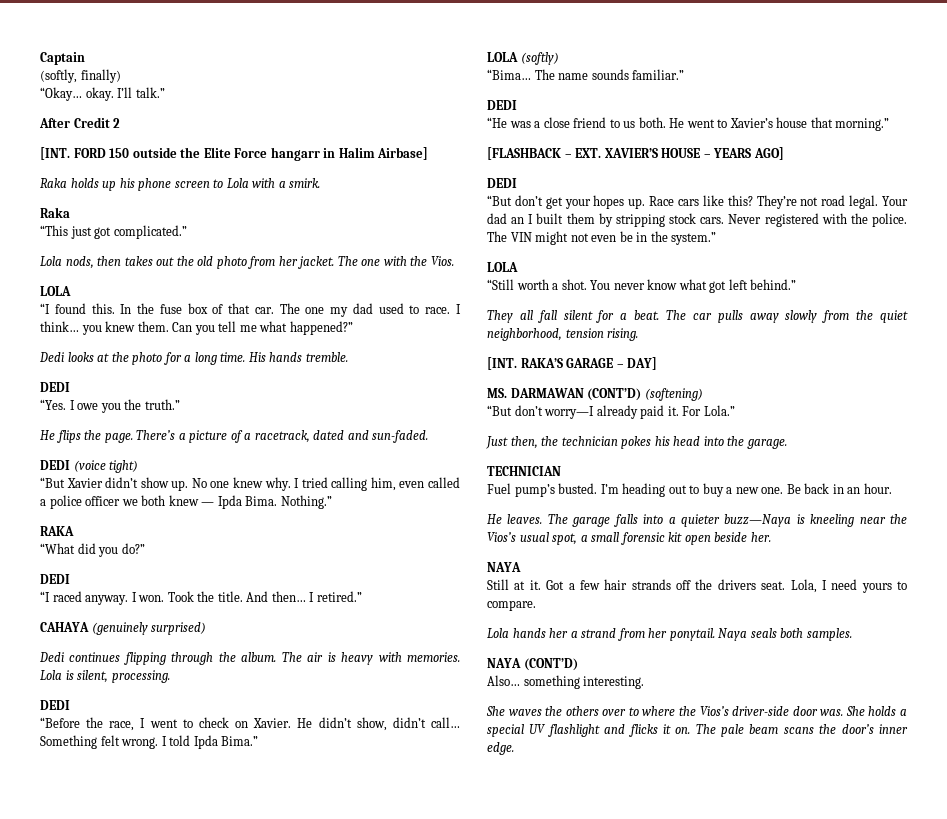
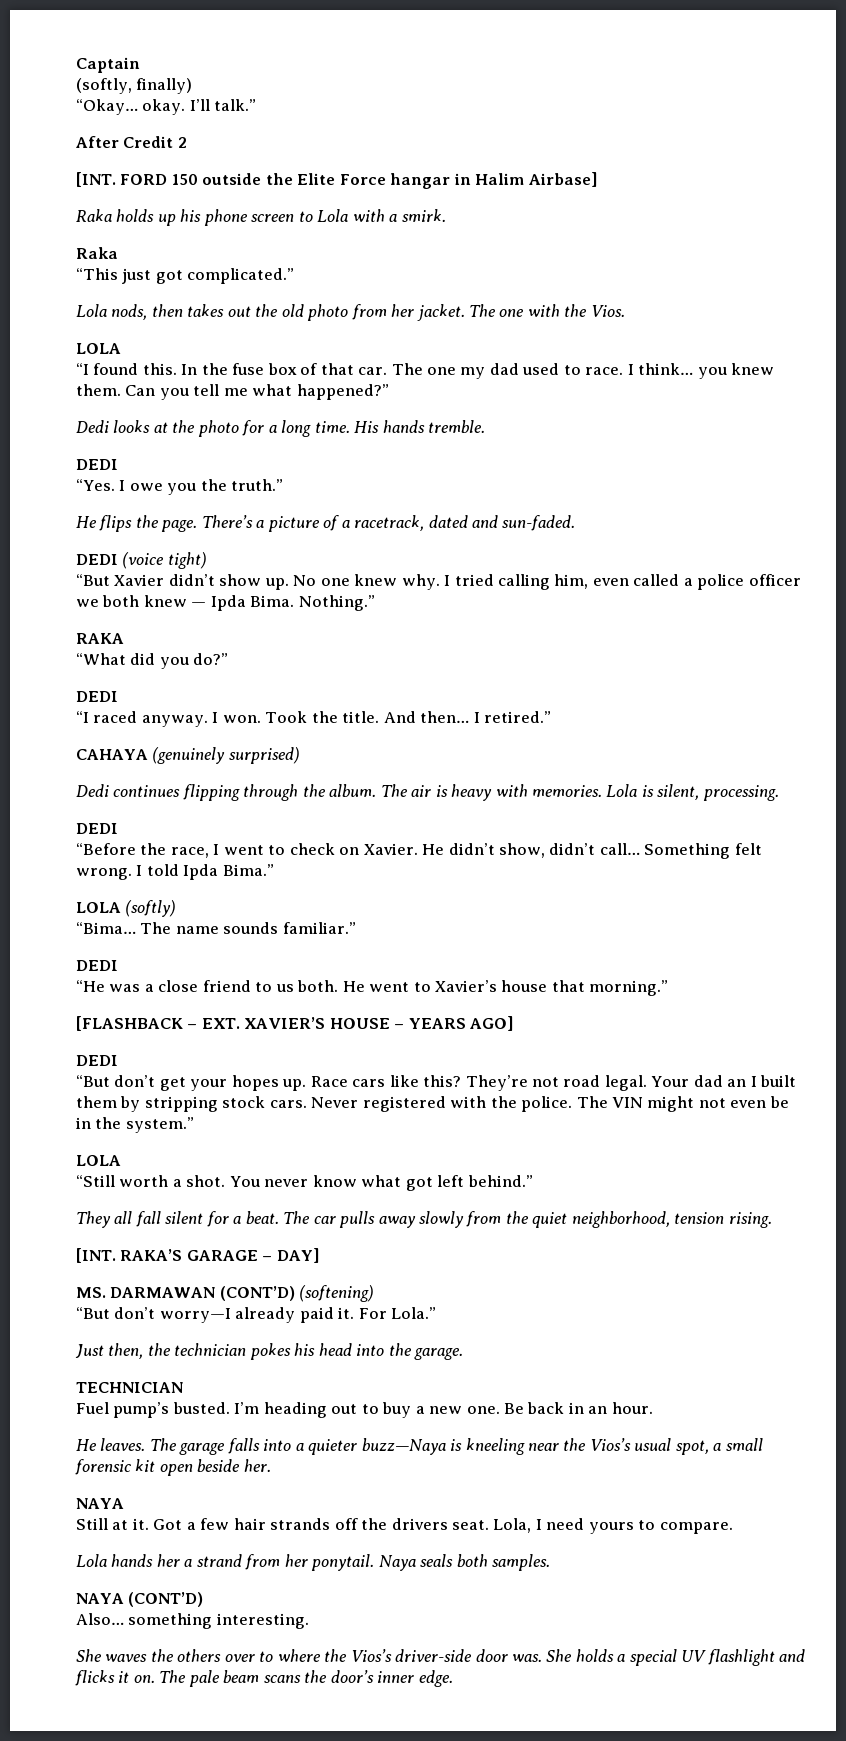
[270,147,320,161] hangarr -> [390,173,451,189] hangar

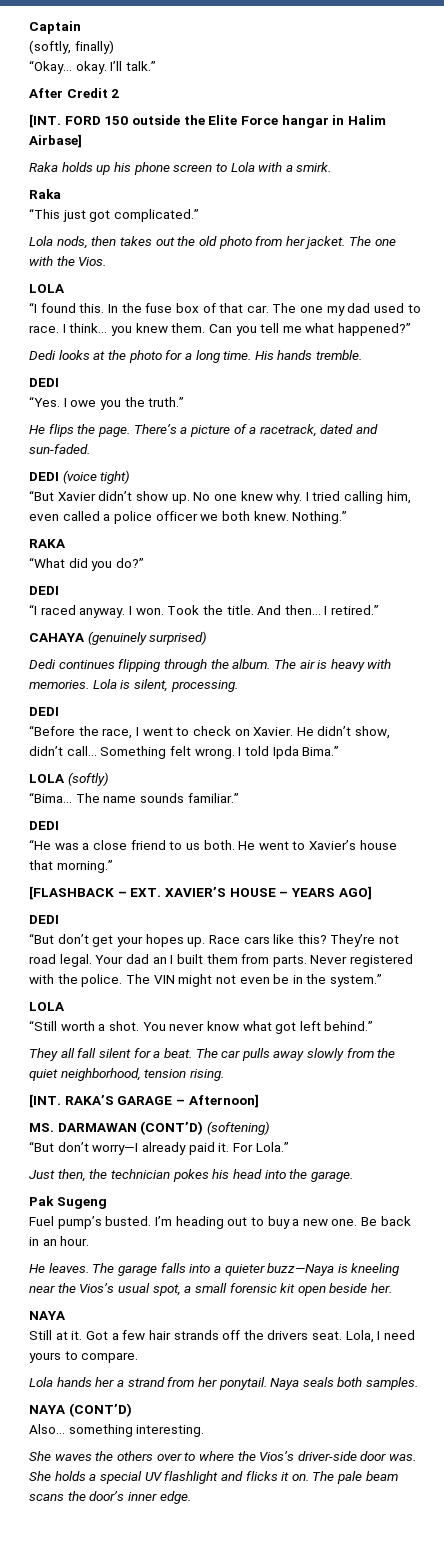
[143,595,295,611] knew — Ipda Bima. -> [253,511,289,521] knew.
[120,1096,307,1112] by stripping stock cars. -> [241,954,307,967] from parts.
[276,1248,320,1263] DAY] -> [188,1094,259,1108] Afternoon]
[76,1382,183,1393] TECHNICIAN -> [29,1196,107,1209] Pak Sugeng

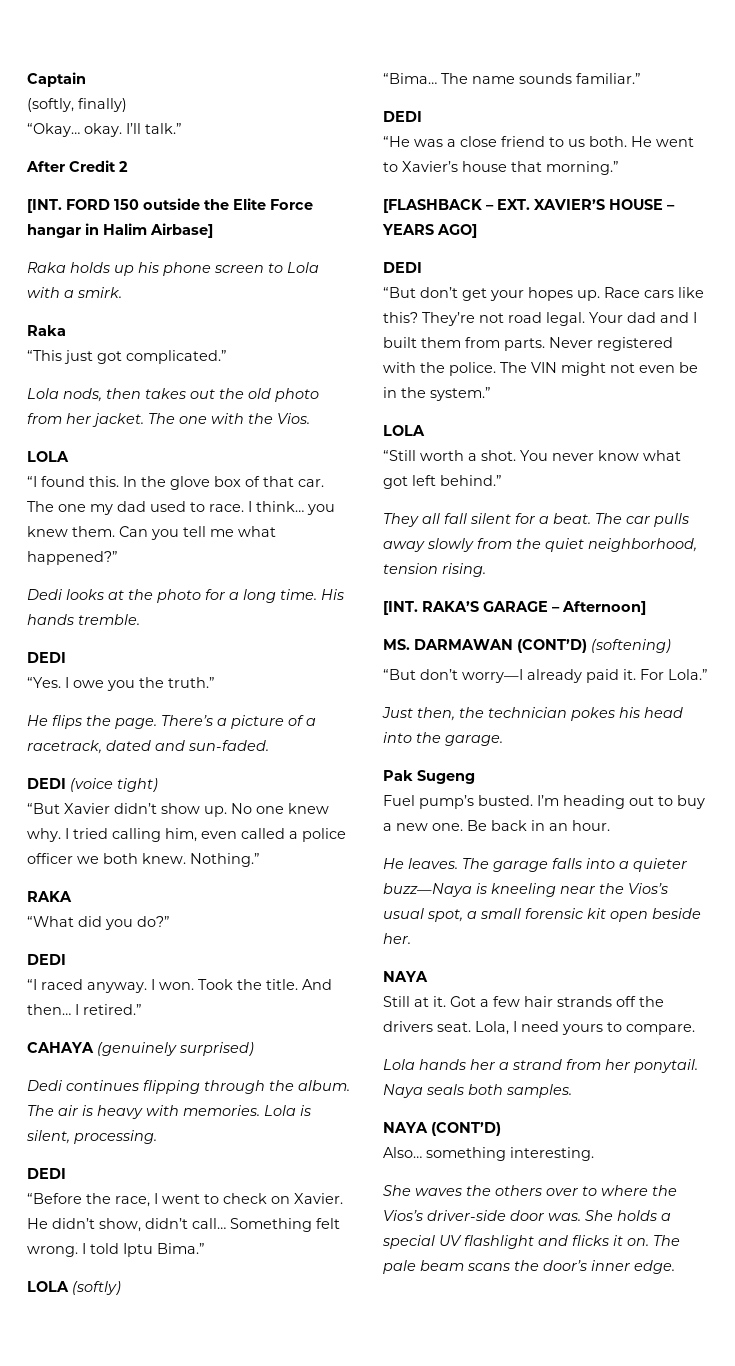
[145,303,173,313] fuse -> [170,476,210,490] glove
[272,746,299,759] Ipda -> [123,1243,153,1257] Iptu
[152,957,167,964] an -> [660,312,689,323] and

